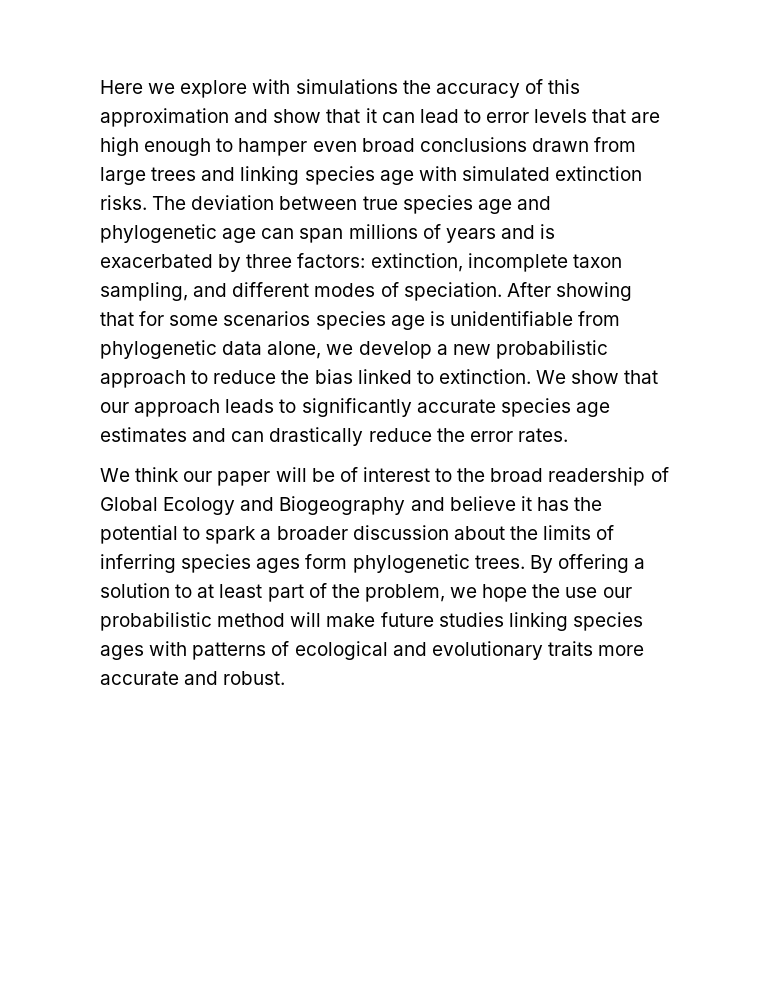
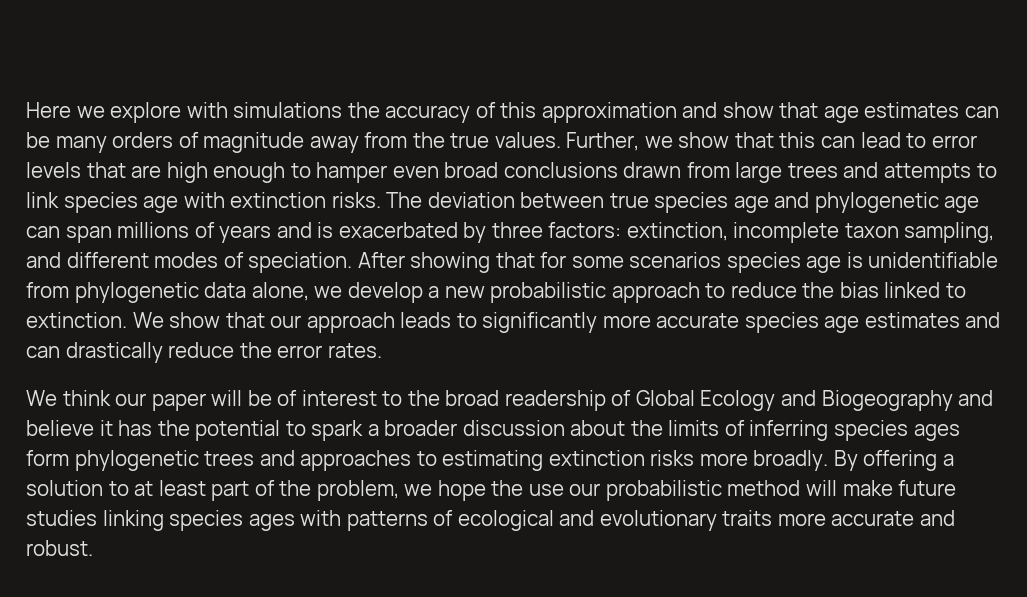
[365,108,377,123] it -> [823,102,1000,123] [26,132,816,153] age estimates can be many orders of magnitude away from the true values. Further, we show that this
[240,166,300,185] linking -> [884,163,997,183] [26,192,59,208] attempts to link
[461,166,550,181] simulated -> (225, 200) none
(412, 407) none -> [602,315,651,328] more
[474,555,525,569] trees. -> [204,450,829,471] trees and approaches to estimating extinction risks more broadly.

